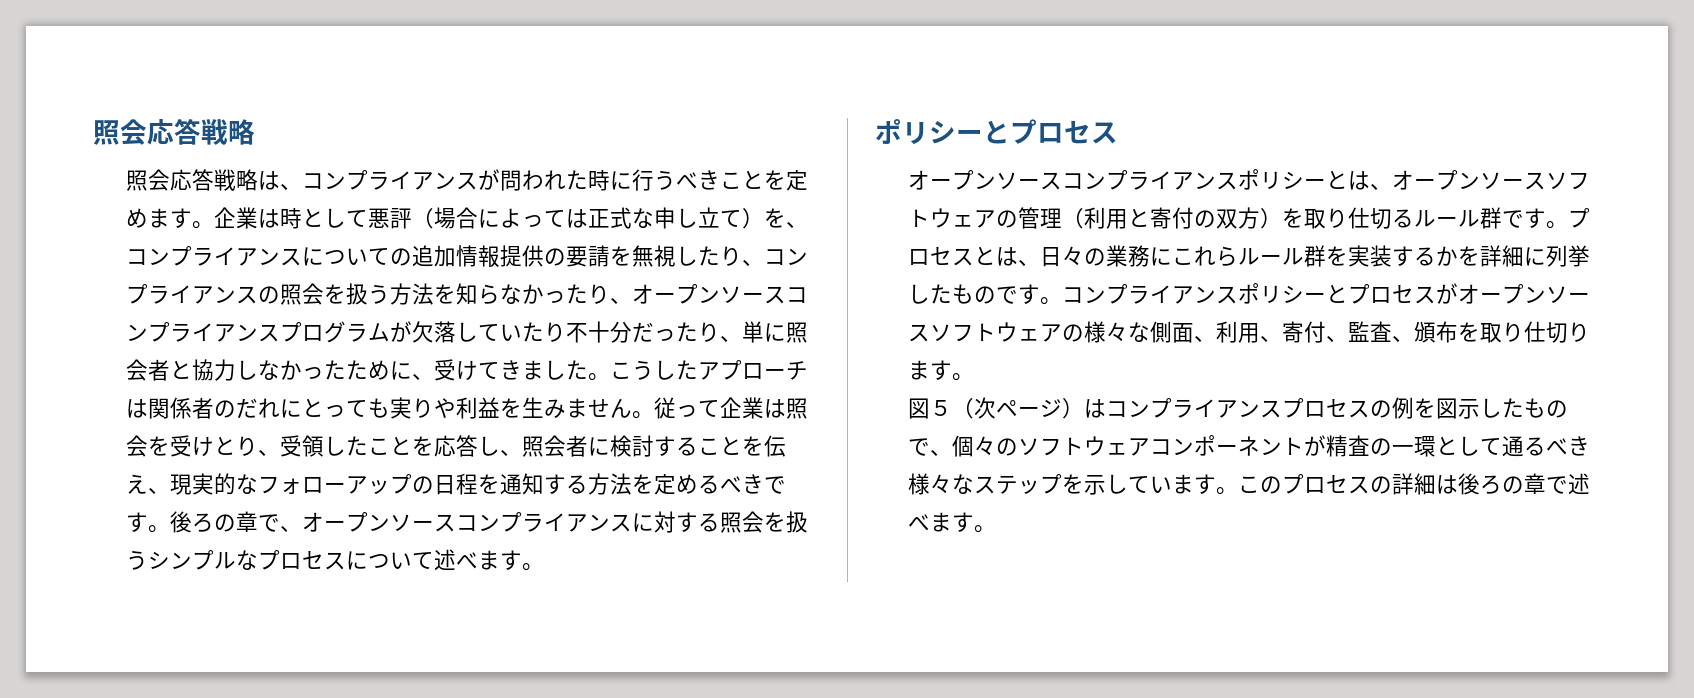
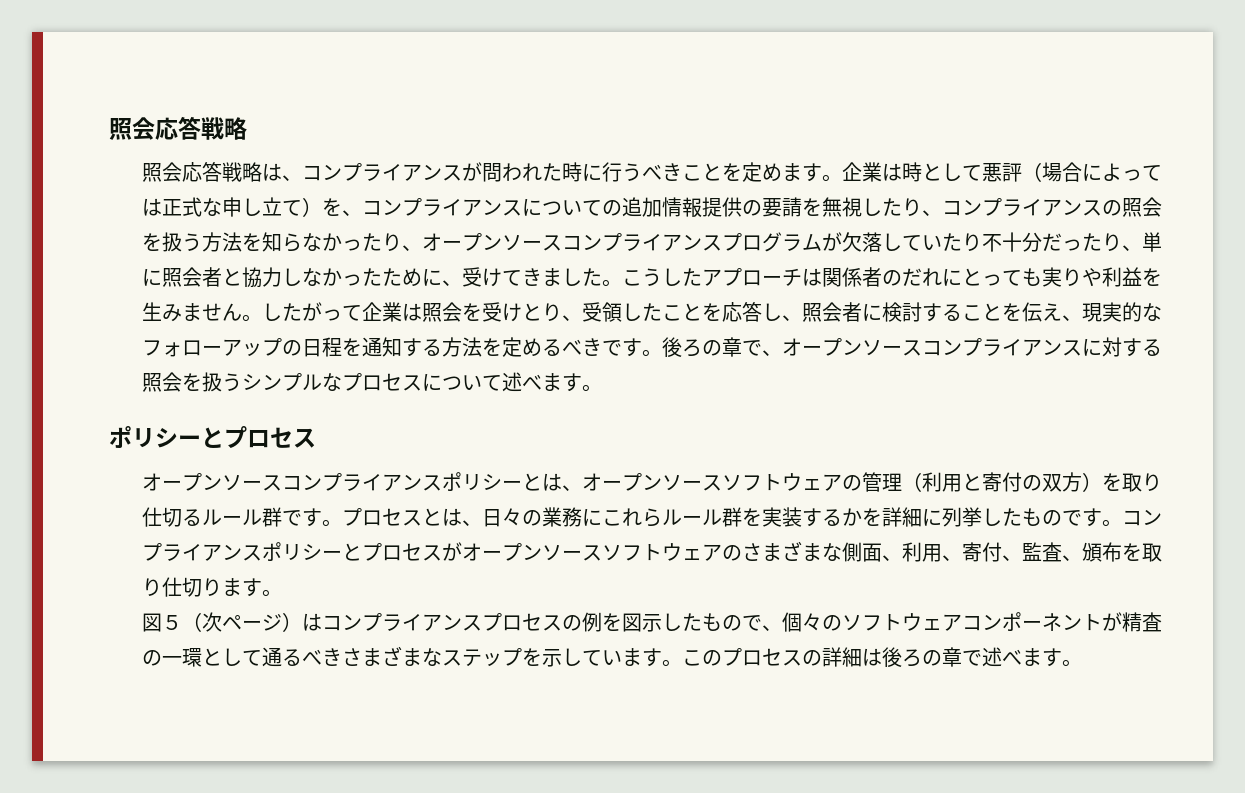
[653,397,676,419] 従 -> [261,302,322,321] したが
[1083,321,1128,343] 様々 -> [741,541,822,562] さまざま
[907,473,952,495] 様々 -> [341,646,422,667] さまざま

